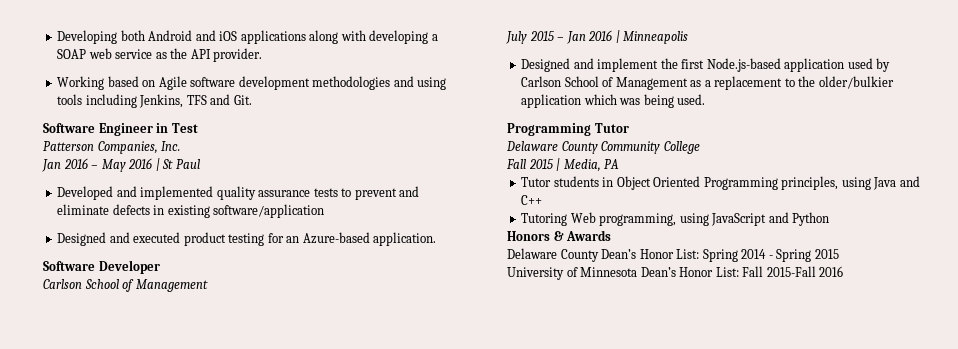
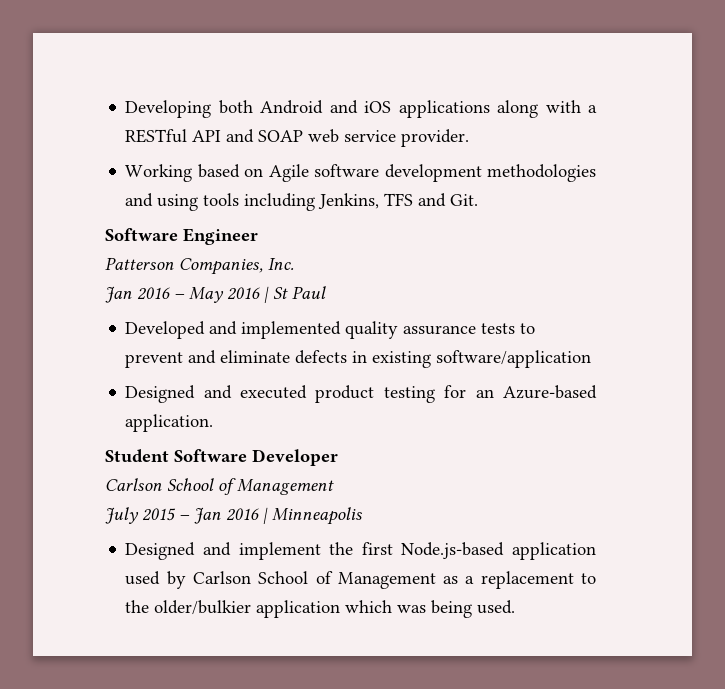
[369,30,438,44] [57,48,211,59] developing a SOAP web service as the API -> [588,105,597,113] [125,129,397,143] a RESTful API and SOAP web service
[156,123,198,133] in Test -> (258, 236) none
(437, 239) none -> [105,449,169,463] Student
[507,123,629,136] [506,141,700,154] [506,158,620,172] [521,176,920,190] [521,195,543,205] [521,212,830,226] [507,230,612,241] [507,248,839,262] [507,266,844,280] // Programming Tutor // Delaware County Community College // Fall 2015 | Media, PA // Tutor students in Object Oriented Programming principles, using Java and C++ // Tutoring Web programming, using JavaScript and Python // Honors & Awards // Delaware County Dean’s Honor List: Spring 2014 - Spring 2015 // University of Minnesota Dean’s Honor List: Fall 2015-Fall 2016 -> (516, 607) none

